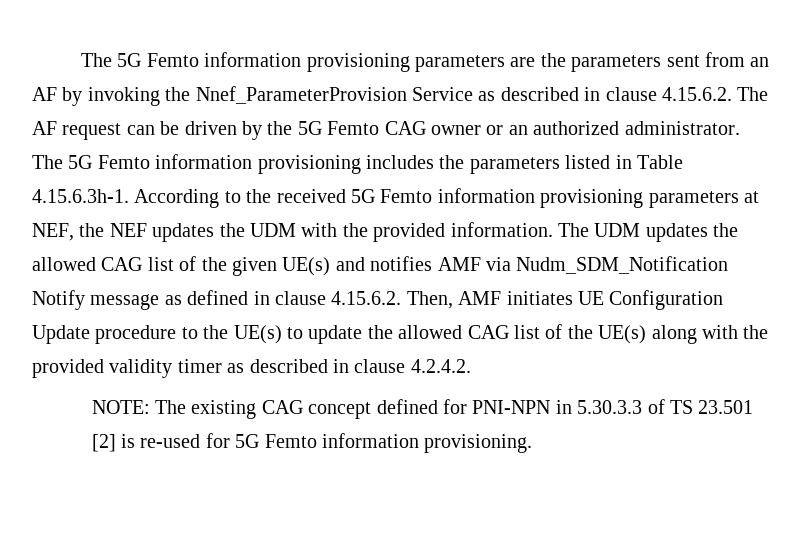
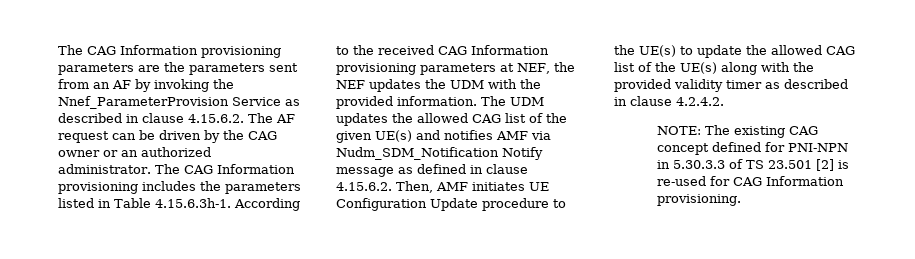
[80,52,302,67] The 5G Femto information -> [58,45,198,55] The CAG Information
[297,121,380,135] 5G Femto -> (244, 135) none
[68,154,253,169] 5G Femto information -> [183,164,295,174] CAG Information
[351,188,535,203] 5G Femto information -> [438,45,549,55] CAG Information
[235,433,419,448] 5G Femto information -> [733,176,845,186] CAG Information

